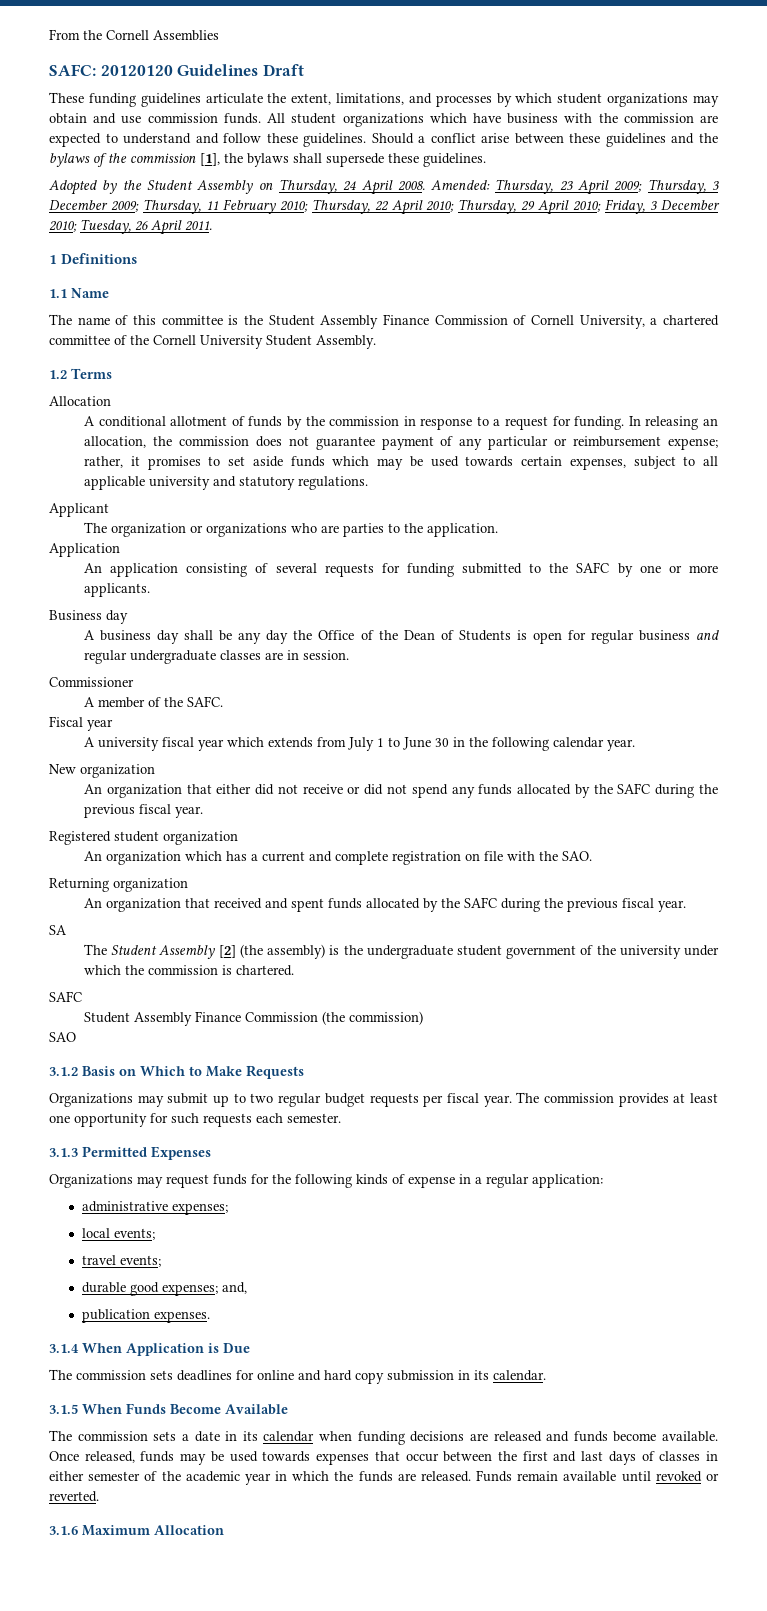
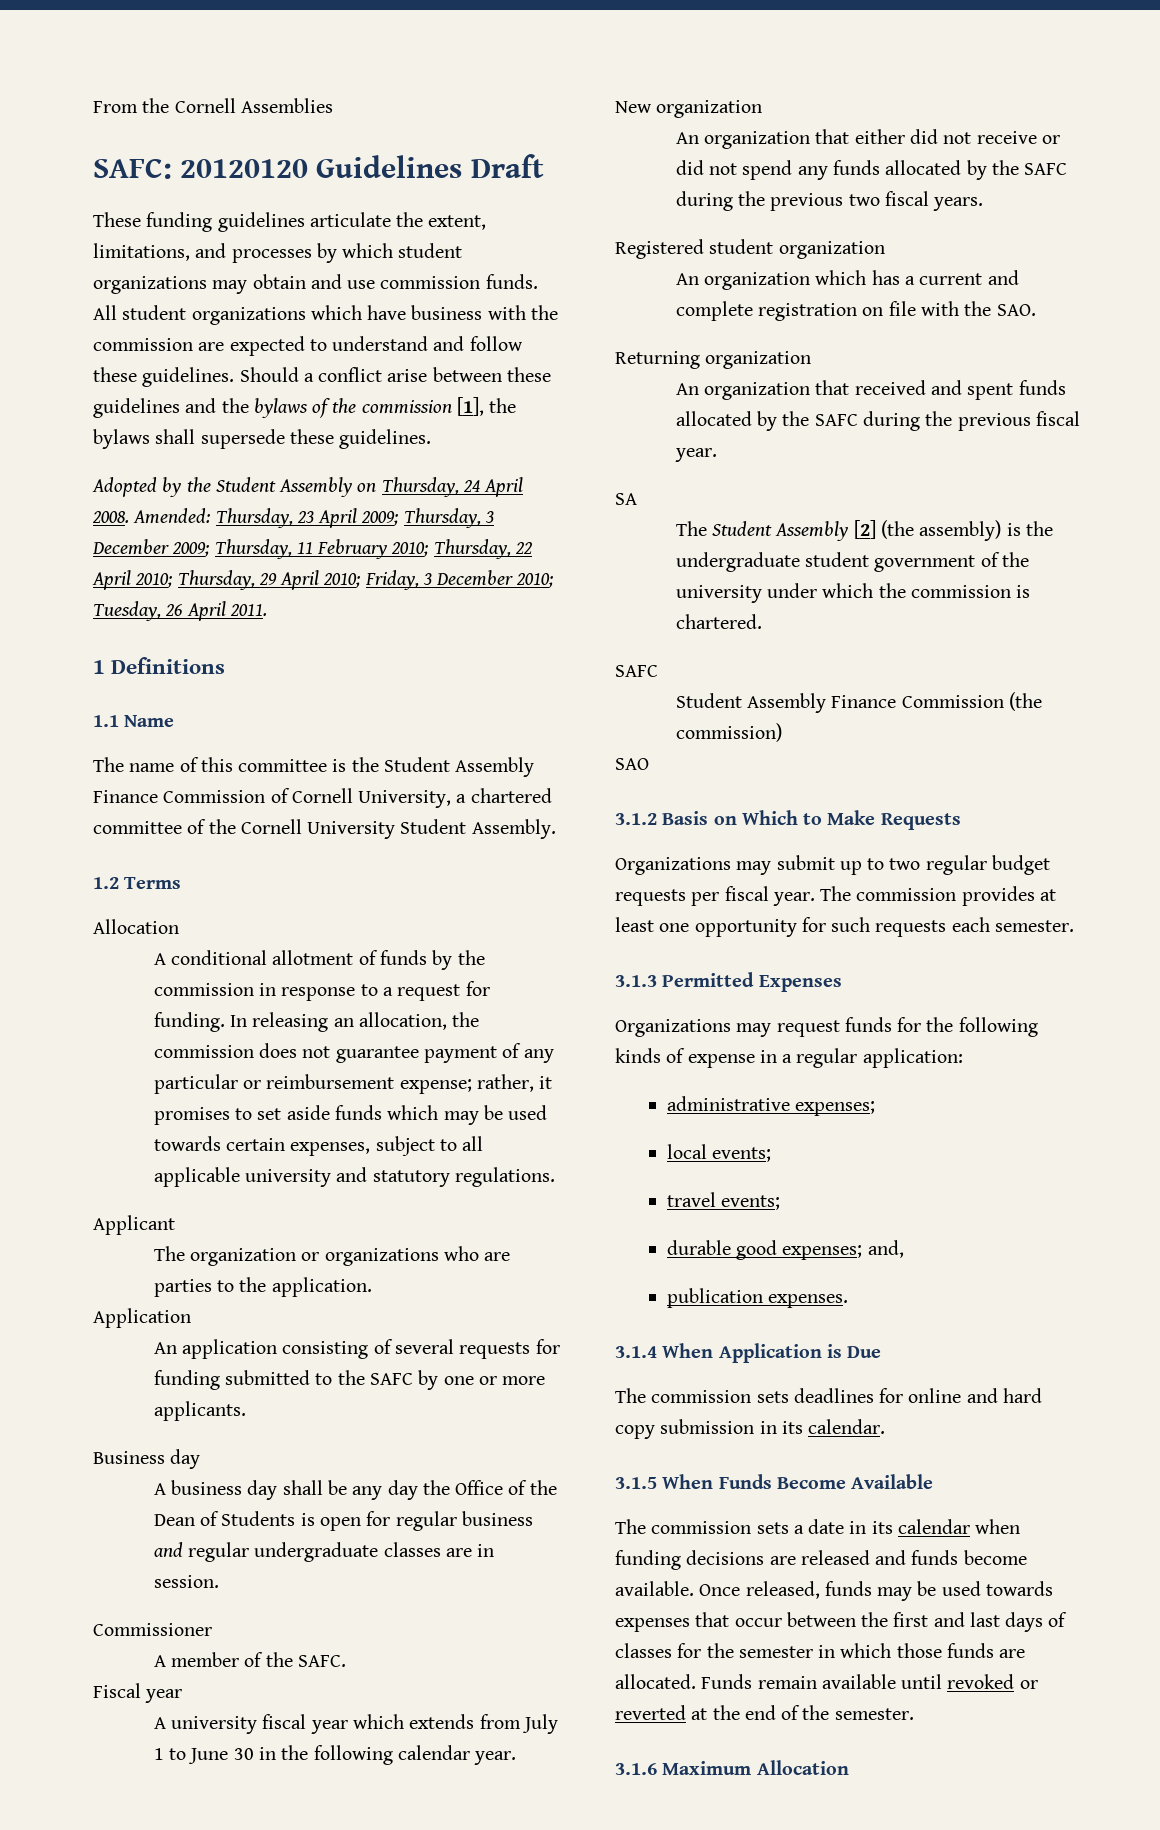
[139,804,204,818] fiscal year. -> [848,191,984,211] two fiscal years.
[705,1451,718,1461] [49,1471,271,1485] in either semester of the academic year -> [677,1643,813,1658] for the semester
[334,1471,354,1481] the -> [896,1643,942,1658] those
[420,1471,471,1482] released. -> [615,1674,696,1689] allocated.
[49,1491,99,1502] reverted. -> [615,1705,914,1720] reverted at the end of the semester.

